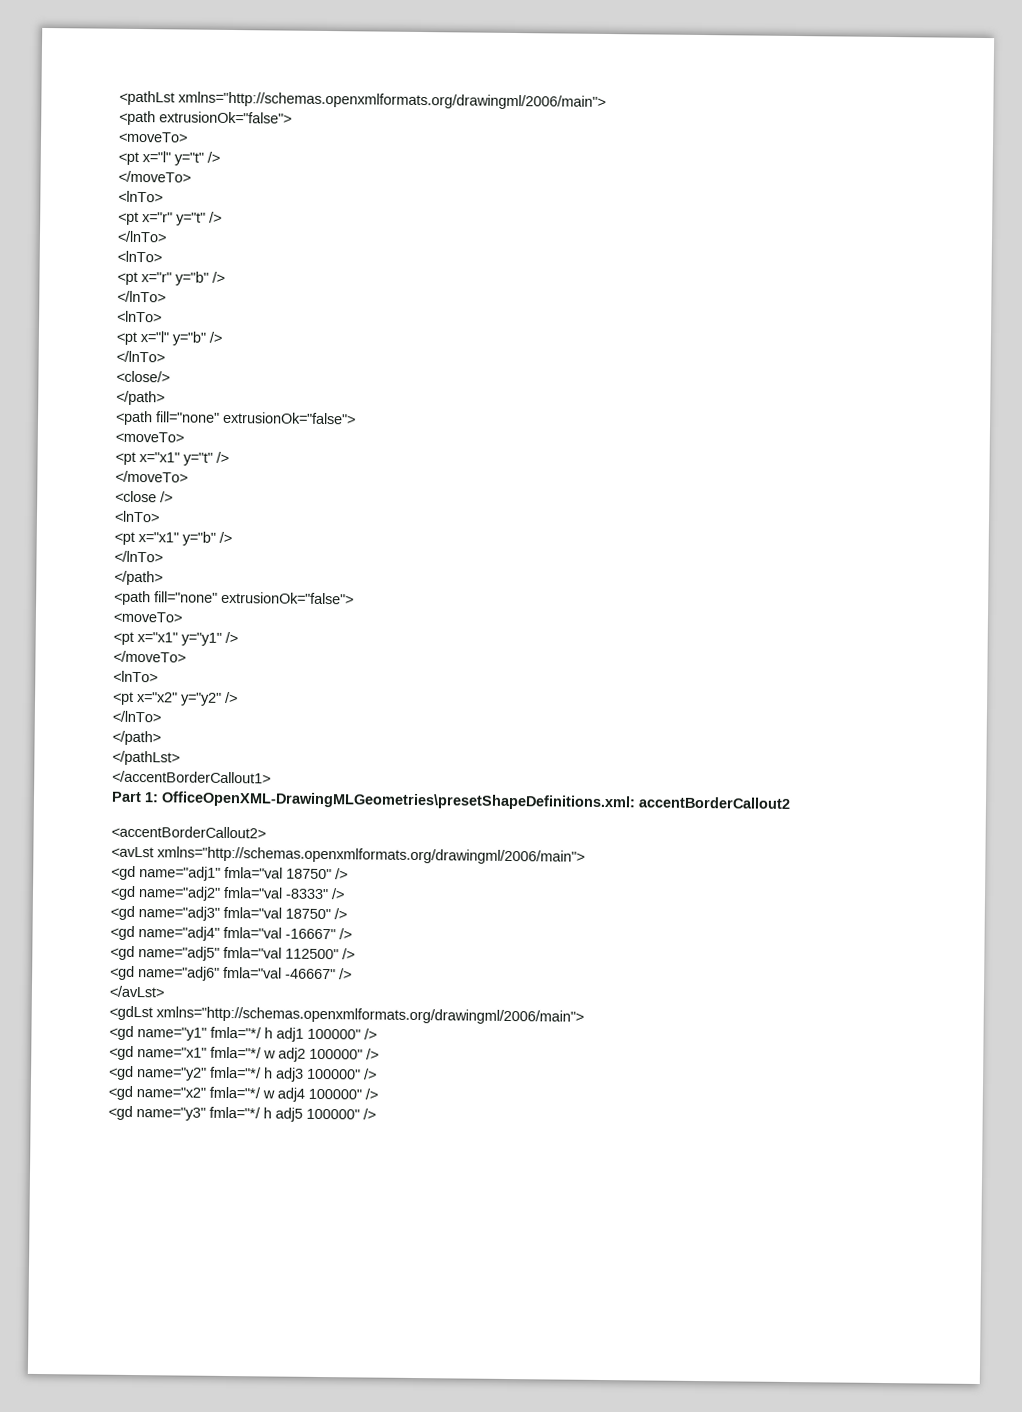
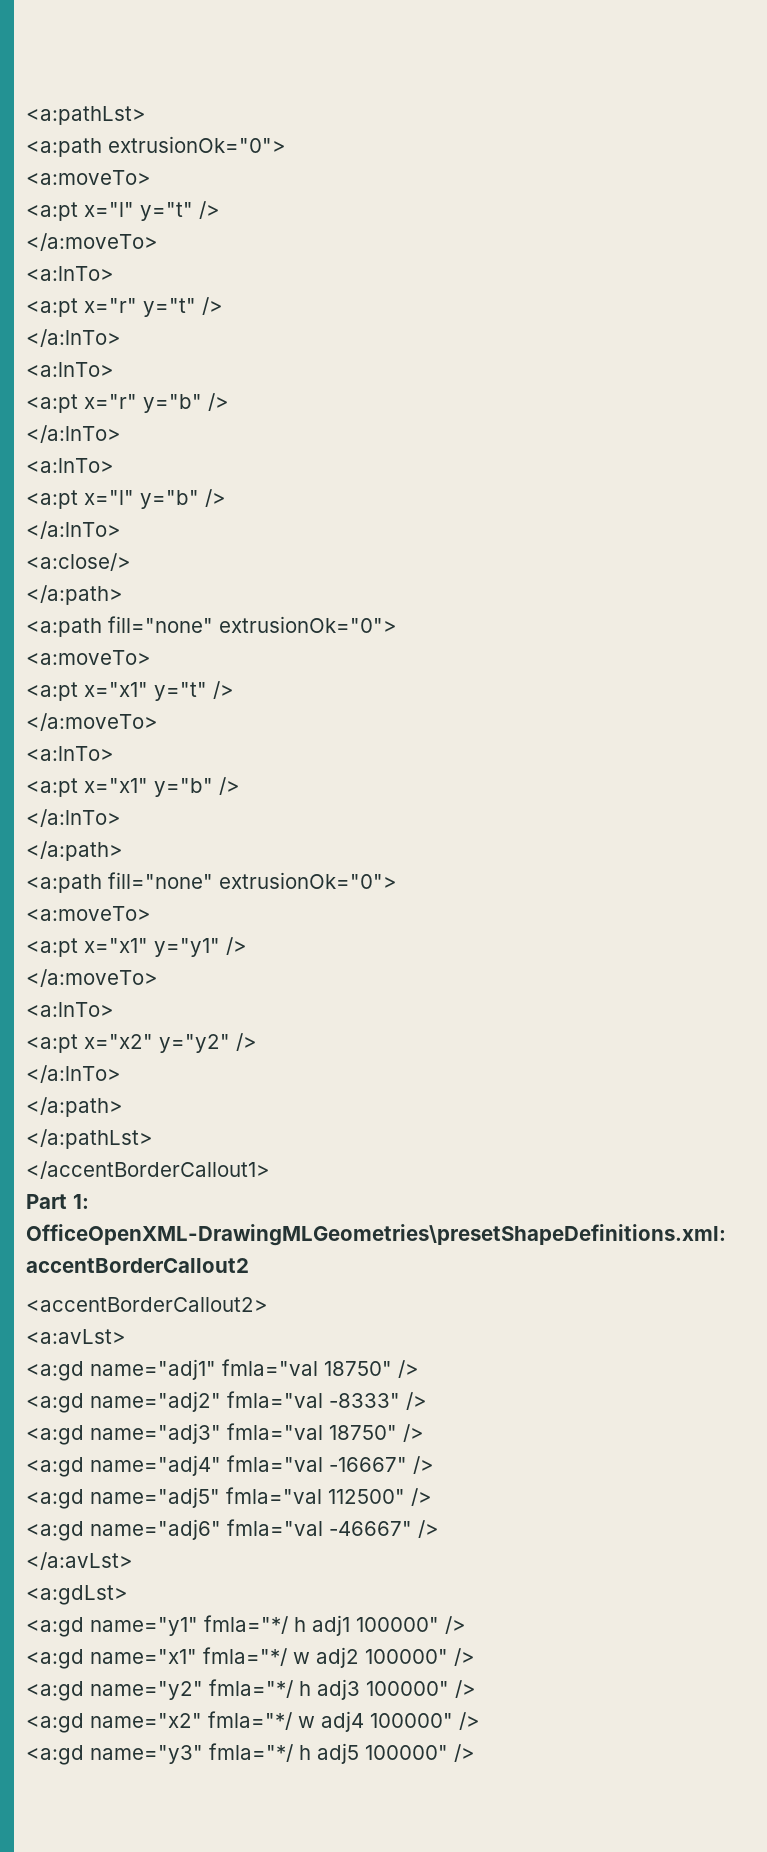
[119,90,606,110] [119,110,292,126] [118,131,188,143] [118,151,139,166] <pathLst xmlns="http://schemas.openxmlformats.org/drawingml/2006/main"> // <path extrusionOk="false"> // <moveTo> // <pt -> [26,106,146,125] [26,136,286,157] [26,170,151,185] [26,202,78,221] <a:pathLst> // <a:path extrusionOk="0"> // <a:moveTo> // <a:pt
[118,170,191,183] [118,190,163,203] [118,211,139,226] </moveTo> // <lnTo> // <pt -> [26,233,158,251] [26,266,114,281] [26,298,78,317] </a:moveTo> // <a:lnTo> // <a:pt
[117,230,167,243] [117,250,162,263] [117,271,138,285] </lnTo> // <lnTo> // <pt -> [26,329,121,347] [26,362,114,377] [26,394,78,413] </a:lnTo> // <a:lnTo> // <a:pt
[117,290,166,303] [117,310,162,323] [116,331,137,345] </lnTo> // <lnTo> // <pt -> [26,425,121,443] [26,458,114,473] [26,490,78,509] </a:lnTo> // <a:lnTo> // <a:pt
[116,350,165,363] [116,370,170,383] [116,390,165,406] [115,410,356,426] [115,431,184,443] [115,451,229,466] [115,470,188,483] [115,490,173,503] [114,510,160,523] [114,531,232,546] [114,550,163,563] [114,570,163,586] [114,590,354,606] [113,611,182,623] [113,631,134,645] </lnTo> // <close/> // </path> // <path fill="none" extrusionOk="false"> // <moveTo> // <pt x="x1" y="t" /> // </moveTo> // <close /> // <lnTo> // <pt x="x1" y="b" /> // </lnTo> // </path> // <path fill="none" extrusionOk="false"> // <moveTo> // <pt -> [26,521,121,539] [26,553,131,571] [26,585,123,605] [26,616,397,637] [26,650,151,665] [26,681,234,701] [26,713,158,731] [26,746,114,761] [26,777,240,797] [26,809,121,827] [26,841,123,861] [26,872,397,893] [26,906,151,921] [26,938,78,957] </a:lnTo> // <a:close/> // </a:path> // <a:path fill="none" extrusionOk="0"> // <a:moveTo> // <a:pt x="x1" y="t" /> // </a:moveTo> // <a:lnTo> // <a:pt x="x1" y="b" /> // </a:lnTo> // </a:path> // <a:path fill="none" extrusionOk="0"> // <a:moveTo> // <a:pt
[113,650,186,663] [113,670,158,683] [112,691,134,705] </moveTo> // <lnTo> // <pt -> [26,969,158,987] [26,1002,114,1017] [26,1034,78,1053] </a:moveTo> // <a:lnTo> // <a:pt
[112,710,161,723] [112,730,161,746] [112,750,180,766] </lnTo> // </path> // </pathLst> -> [26,1065,121,1083] [26,1097,123,1117] [26,1129,153,1149] </a:lnTo> // </a:path> // </a:pathLst>
[111,846,585,865] [111,865,136,881] <avLst xmlns="http://schemas.openxmlformats.org/drawingml/2006/main"> // <gd -> [26,1329,126,1344] [26,1361,84,1381] <a:avLst> // <a:gd
[110,885,136,901] <gd -> [26,1393,84,1413] <a:gd
[110,905,135,921] <gd -> [26,1425,84,1445] <a:gd
[110,925,135,941] <gd -> [26,1457,84,1477] <a:gd
[110,945,135,961] <gd -> [26,1489,84,1509] <a:gd
[110,965,135,981] <gd -> [26,1521,84,1541] <a:gd
[109,985,164,998] [109,1005,584,1025] [109,1025,134,1040] </avLst> // <gdLst xmlns="http://schemas.openxmlformats.org/drawingml/2006/main"> // <gd -> [26,1552,133,1570] [26,1585,128,1605] [26,1617,84,1637] </a:avLst> // <a:gdLst> // <a:gd
[109,1045,134,1060] <gd -> [26,1649,84,1669] <a:gd
[108,1065,134,1080] <gd -> [26,1681,84,1701] <a:gd
[108,1085,133,1100] <gd -> [26,1713,84,1733] <a:gd
[108,1105,133,1120] <gd -> [26,1745,84,1765] <a:gd

